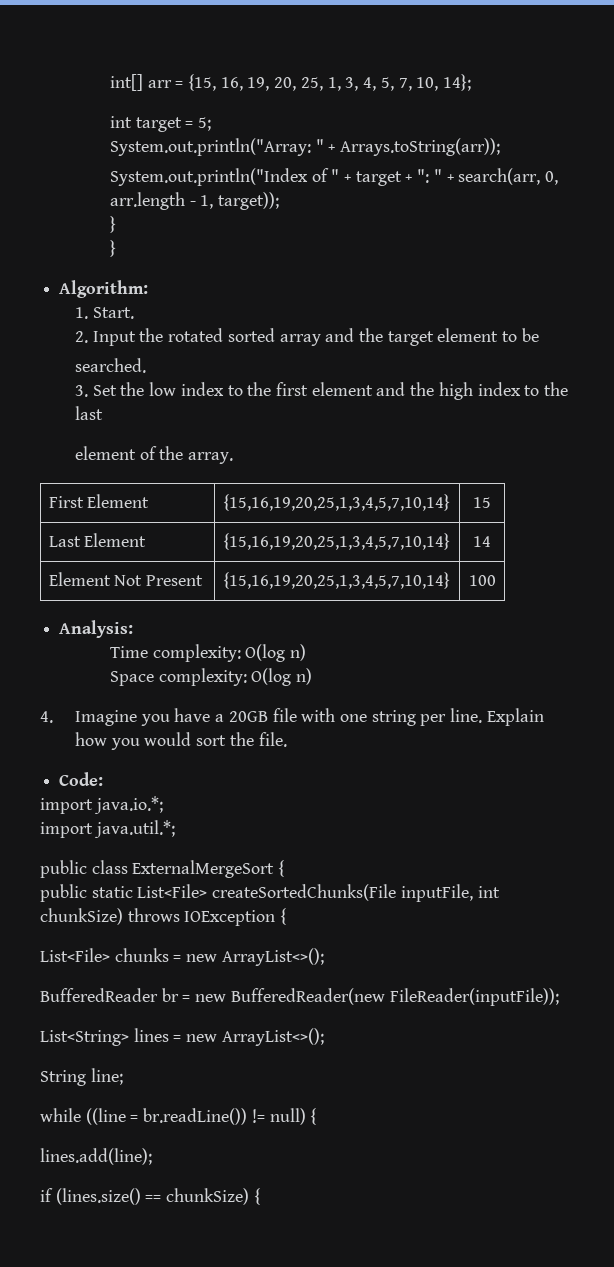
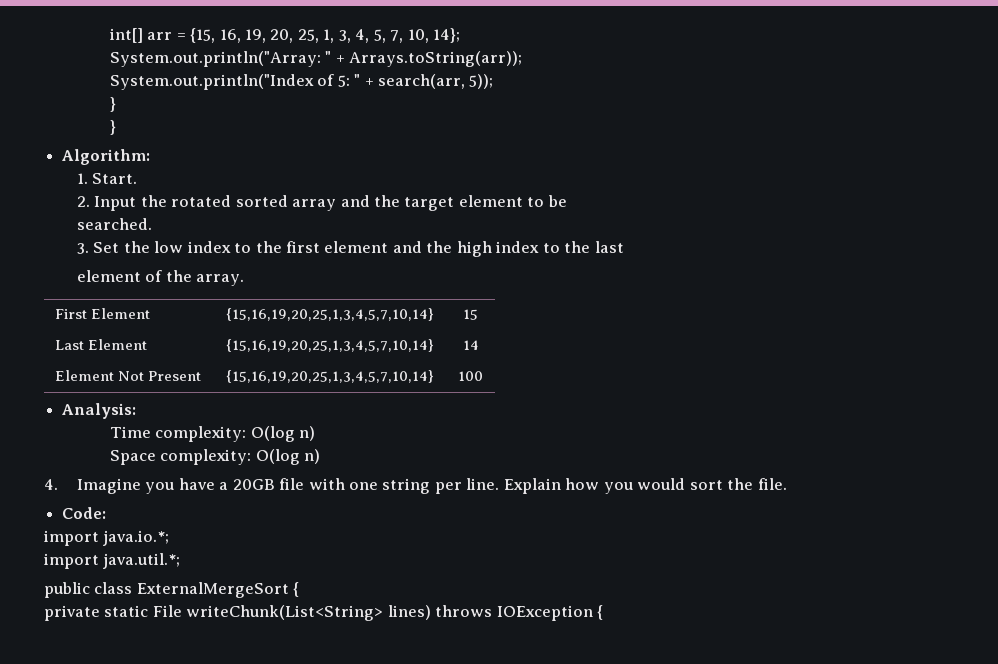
[109,116,212,132] // int target = 5; -> (461, 35) none
[331,168,559,186] [109,192,280,210] " + target + ": " + search(arr, 0, arr.length - 1, target)); -> [337,74,494,89] 5: " + search(arr, 5));
[40,884,500,902] [40,908,287,926] [40,948,324,966] [40,988,559,1006] [40,1028,324,1046] [40,1068,123,1086] [40,1108,317,1125] [40,1148,152,1165] [40,1188,250,1205] public static List<File> createSortedChunks(File inputFile, int chunkSize) throws IOException { // List<File> chunks = new ArrayList<>(); // BufferedReader br = new BufferedReader(new FileReader(inputFile)); // List<String> lines = new ArrayList<>(); // String line; // while ((line = br.readLine()) != null) { // lines.add(line); // if (lines.size() == chunkSize) -> [44,605,593,621] private static File writeChunk(List<String> lines) throws IOException

